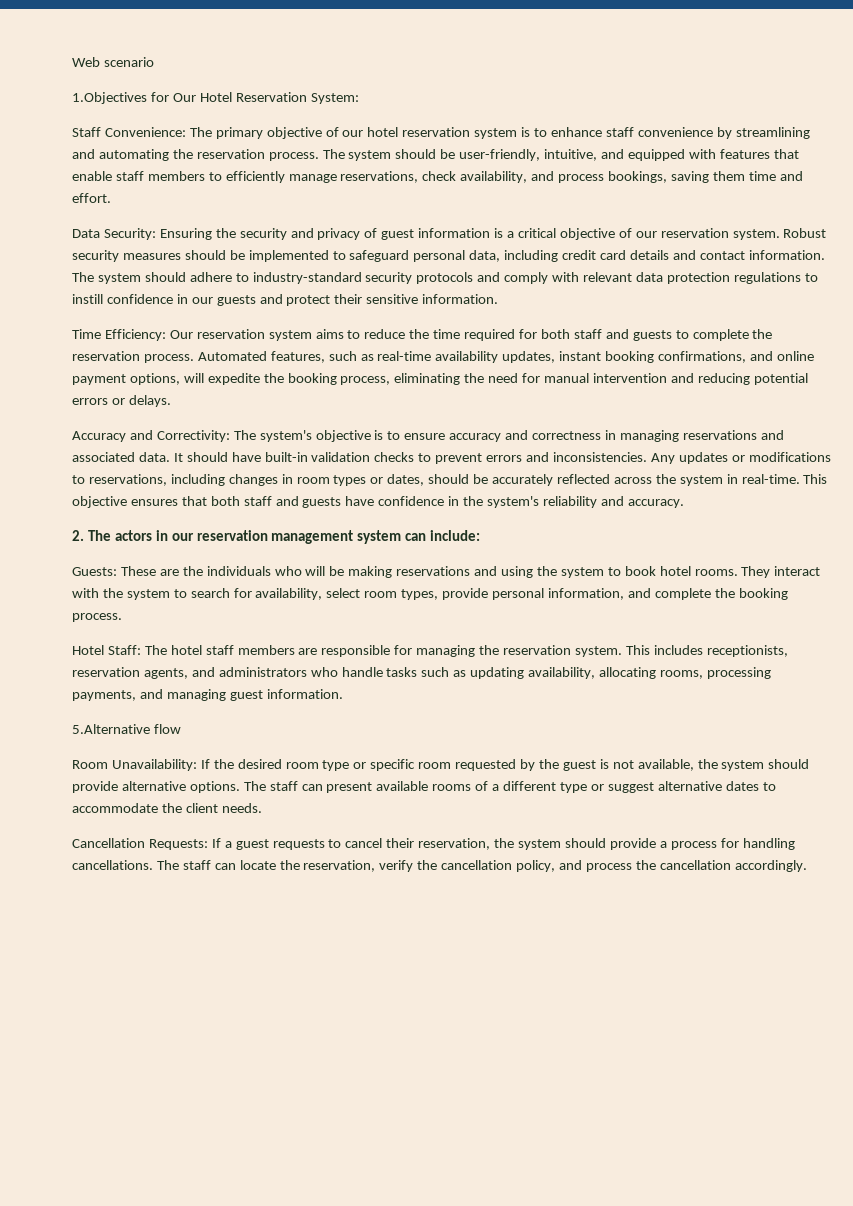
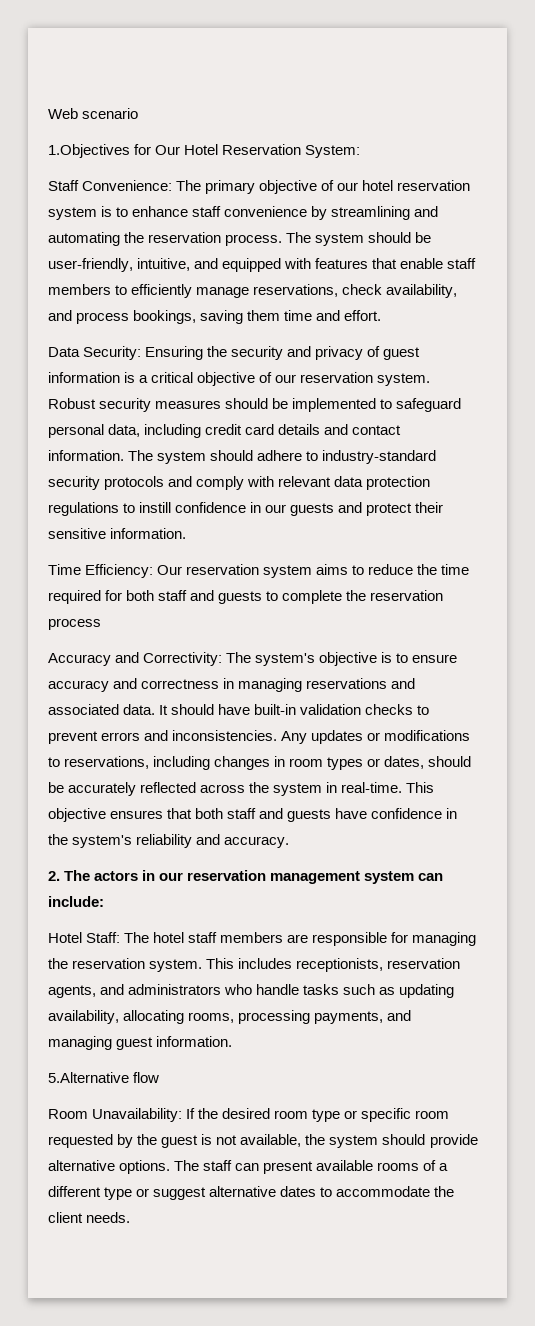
[143,351,814,363] [72,373,808,385] [72,395,171,407] process. Automated features, such as real-time availability updates, instant booking confirmations, and online payment options, will expedite the booking process, eliminating the need for manual intervention and reducing potential errors or delays. -> [48,618,101,630] process
[72,566,821,578] [72,588,788,600] [72,613,122,622] // Guests: These are the individuals who will be making reservations and using the system to book hotel rooms. They interact with the system to search for availability, select room types, provide personal information, and complete the booking process. -> (104, 901) none
[72,838,795,850] [72,860,807,872] // Cancellation Requests: If a guest requests to cancel their reservation, the system should provide a process for handling cancellations. The staff can locate the reservation, verify the cancellation policy, and process the cancellation accordingly. -> (131, 1217) none

